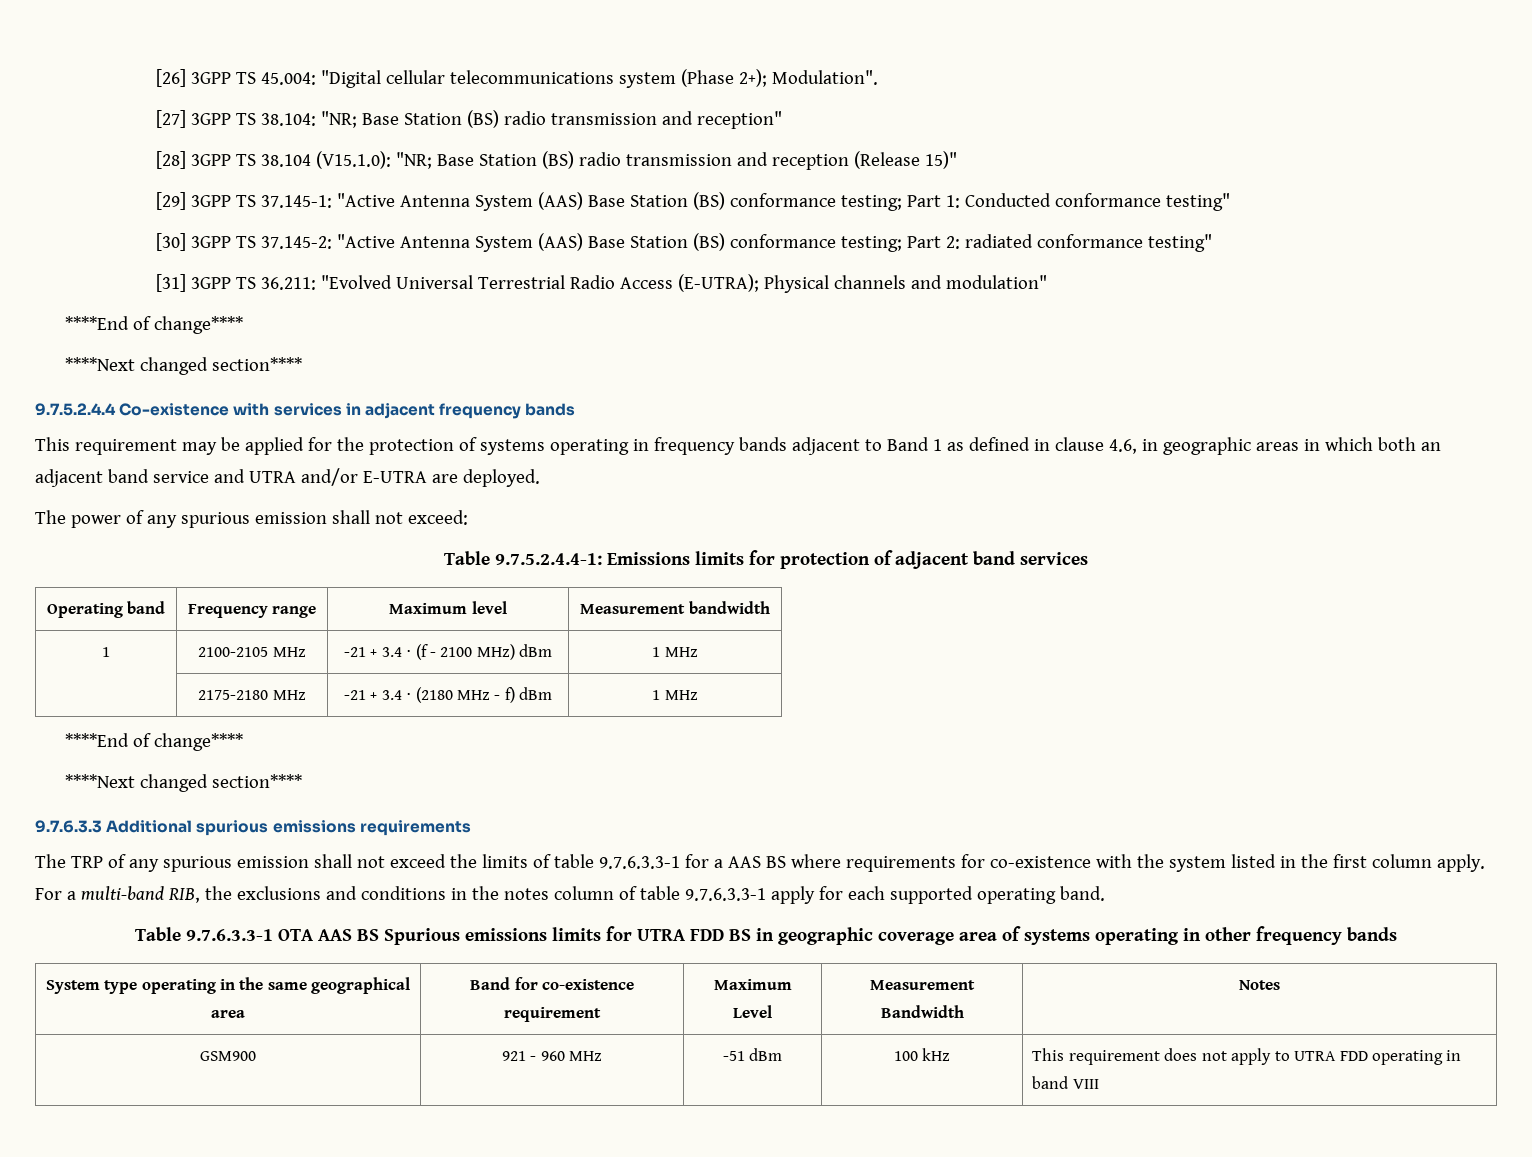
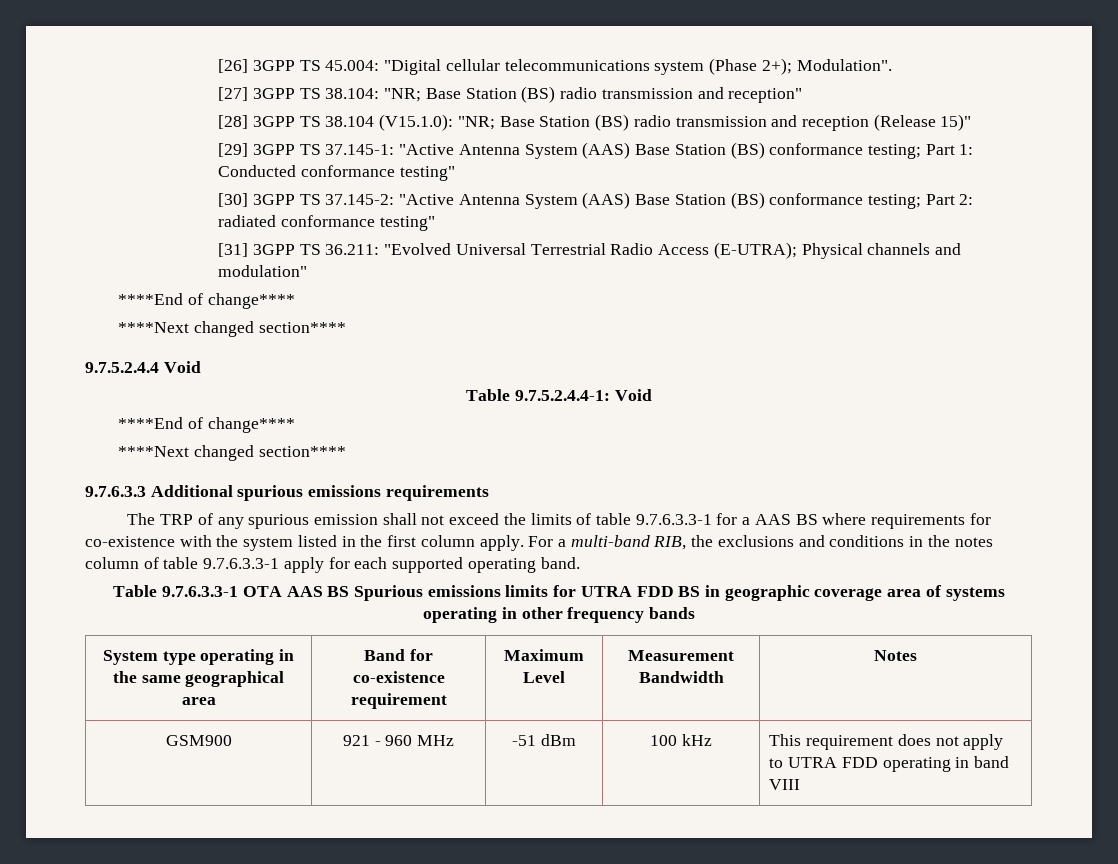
[119,403,576,419] [35,437,1441,455] [35,468,540,487] [35,510,468,528] [443,550,1089,569] [46,601,166,618] [187,604,317,618] [389,601,507,614] [580,601,770,614] [102,647,110,657] [198,647,306,657] [343,644,553,660] [652,647,698,657] [198,690,306,700] [343,687,553,703] [652,690,698,700] Co-existence with services in adjacent frequency bands // This requirement may be applied for the protection of systems operating in frequency bands adjacent to Band 1 as defined in clause 4.6, in geographic areas in which both an adjacent band service and UTRA and/or E-UTRA are deployed. // The power of any spurious emission shall not exceed: // Table 9.7.5.2.4.4-1: Emissions limits for protection of adjacent band services // Operating band | Frequency range | Maximum level | Measurement bandwidth // 1 | 2100-2105 MHz | -21 + 3.4 ⋅ (f - 2100 MHz) dBm | 1 MHz // | 2175-2180 MHz | -21 + 3.4 ⋅ (2180 MHz - f) dBm | 1 MHz -> [163,361,201,373] [466,389,652,401] Void // Table 9.7.5.2.4.4-1: Void

